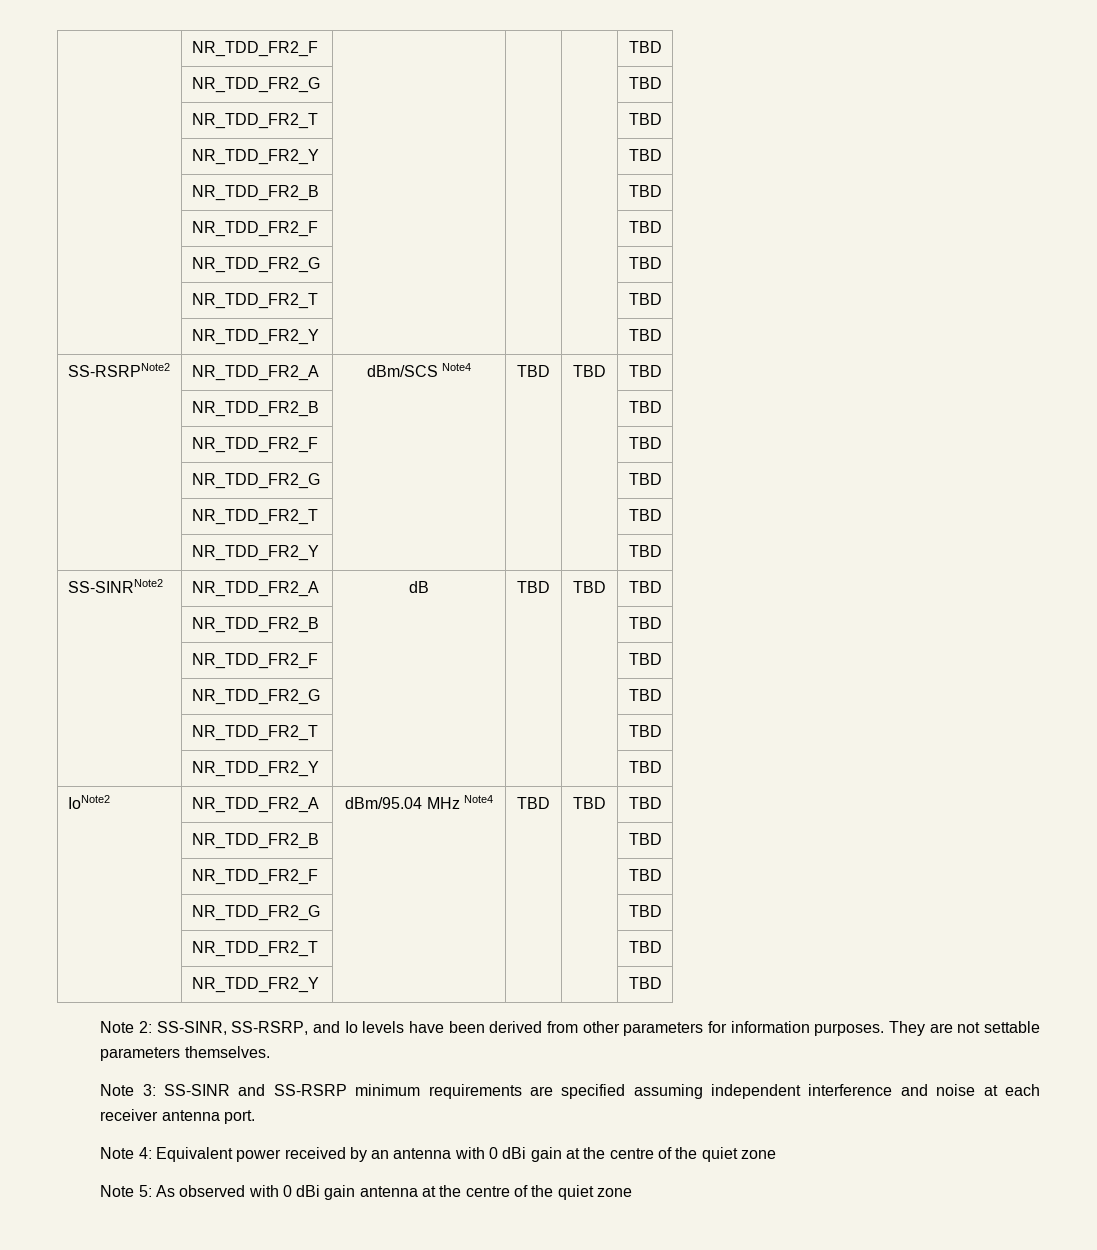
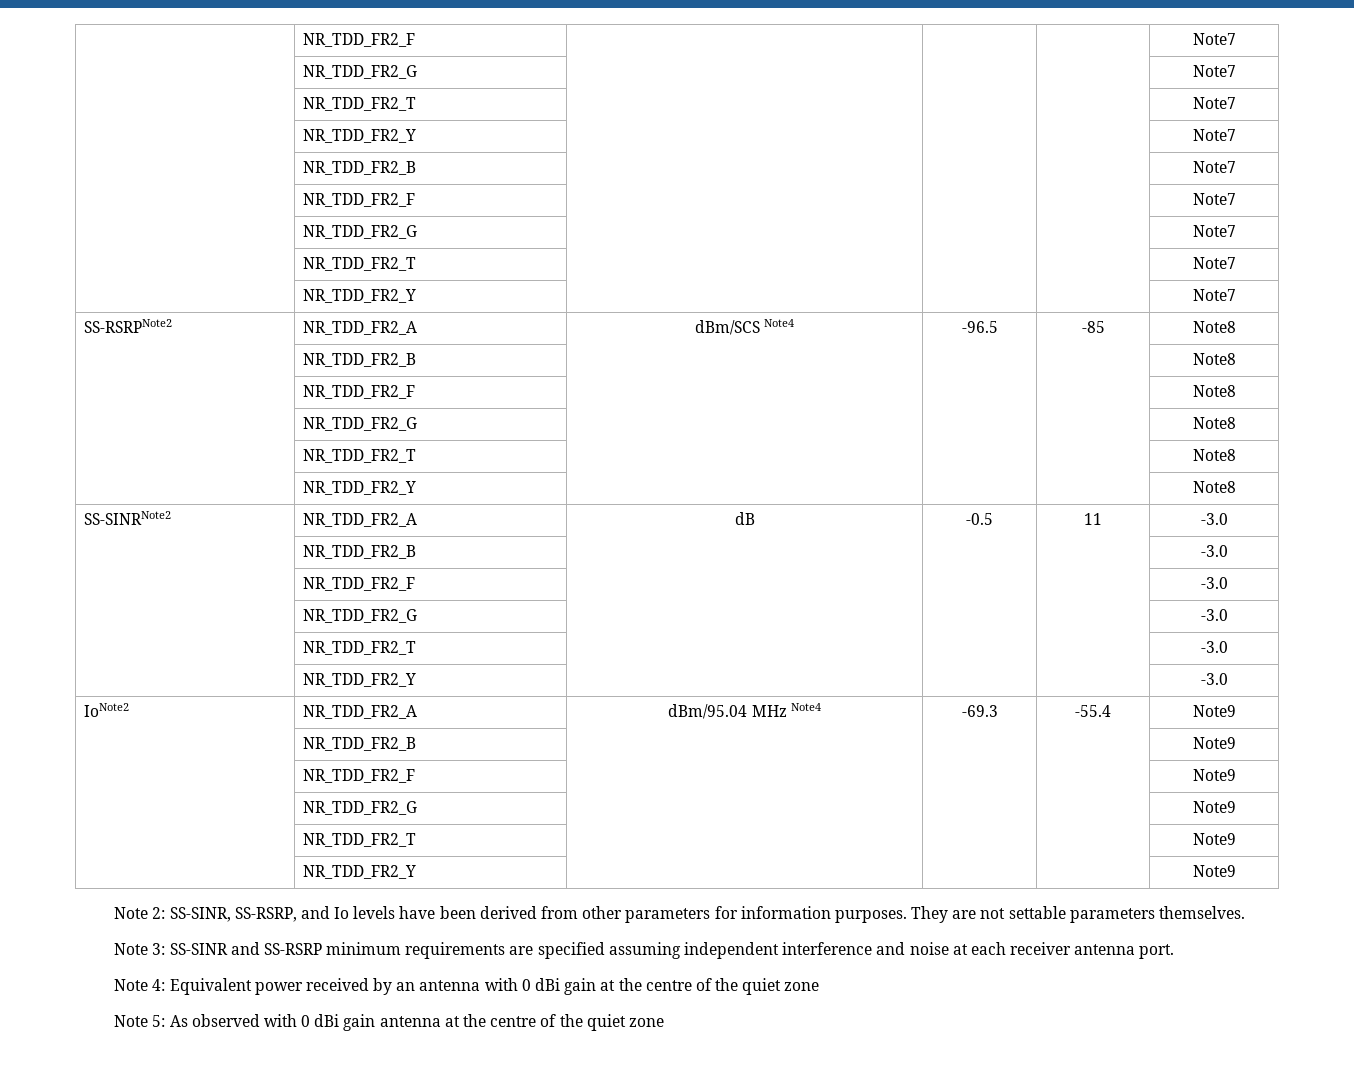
[191,41,318,57] [628,41,662,53] [191,77,320,93] [628,77,662,89] [191,113,318,129] [628,113,662,125] [191,149,319,165] [628,149,662,161] [191,185,319,201] [628,185,662,197] [191,221,318,237] [628,221,662,233] [191,257,320,273] [628,257,662,269] [191,293,318,309] [628,293,662,305] [191,329,319,345] [628,329,662,341] | NR_TDD_FR2_F | | | | TBD // | NR_TDD_FR2_G | | | | TBD // | NR_TDD_FR2_T | | | | TBD // | NR_TDD_FR2_Y | | | | TBD // | NR_TDD_FR2_B | | | | TBD // | NR_TDD_FR2_F | | | | TBD // | NR_TDD_FR2_G | | | | TBD // | NR_TDD_FR2_T | | | | TBD // | NR_TDD_FR2_Y | | | | TBD -> [303,33,416,47] [1192,33,1236,45] [303,65,418,79] [1192,65,1236,77] [303,97,417,111] [1192,97,1236,109] [303,129,417,143] [1192,129,1236,141] [303,161,417,175] [1192,161,1236,173] [303,193,416,207] [1192,193,1236,205] [303,225,418,239] [1192,225,1236,237] [303,257,417,271] [1192,257,1236,269] [303,289,417,303] [1192,289,1236,301] | NR_TDD_FR2_F | | | | Note7 // | NR_TDD_FR2_G | | | | Note7 // | NR_TDD_FR2_T | | | | Note7 // | NR_TDD_FR2_Y | | | | Note7 // | NR_TDD_FR2_B | | | | Note7 // | NR_TDD_FR2_F | | | | Note7 // | NR_TDD_FR2_G | | | | Note7 // | NR_TDD_FR2_T | | | | Note7 // | NR_TDD_FR2_Y | | | | Note7
[517,365,550,377] [573,365,606,377] [628,365,662,377] [191,401,319,417] [628,401,662,413] [191,437,318,453] [628,437,662,449] [191,473,320,489] [628,473,662,485] [191,509,318,525] [628,509,662,521] [191,545,319,561] [628,545,662,557] TBD | TBD | TBD // | NR_TDD_FR2_B | | | | TBD // | NR_TDD_FR2_F | | | | TBD // | NR_TDD_FR2_G | | | | TBD // | NR_TDD_FR2_T | | | | TBD // | NR_TDD_FR2_Y | | | | TBD -> [961,321,998,333] [1081,321,1105,333] [1192,321,1236,333] [303,353,417,367] [1192,353,1236,365] [303,385,416,399] [1192,385,1236,397] [303,417,418,431] [1192,417,1236,429] [303,449,417,463] [1192,449,1236,461] [303,481,417,495] [1192,481,1236,493] -96.5 | -85 | Note8 // | NR_TDD_FR2_B | | | | Note8 // | NR_TDD_FR2_F | | | | Note8 // | NR_TDD_FR2_G | | | | Note8 // | NR_TDD_FR2_T | | | | Note8 // | NR_TDD_FR2_Y | | | | Note8
[517,581,550,593] [573,581,606,593] [628,581,662,593] [191,617,319,633] [628,617,662,629] [191,653,318,669] [628,653,662,665] [191,689,320,705] [628,689,662,701] [191,725,318,741] [628,725,662,737] [191,761,319,777] [628,761,662,773] TBD | TBD | TBD // | NR_TDD_FR2_B | | | | TBD // | NR_TDD_FR2_F | | | | TBD // | NR_TDD_FR2_G | | | | TBD // | NR_TDD_FR2_T | | | | TBD // | NR_TDD_FR2_Y | | | | TBD -> [966,513,993,525] [1084,513,1102,525] [1200,513,1228,525] [303,545,417,559] [1200,545,1228,557] [303,577,416,591] [1200,577,1228,589] [303,609,418,623] [1200,609,1228,621] [303,641,417,655] [1200,641,1228,653] [303,673,417,687] [1200,673,1228,685] -0.5 | 11 | -3.0 // | NR_TDD_FR2_B | | | | -3.0 // | NR_TDD_FR2_F | | | | -3.0 // | NR_TDD_FR2_G | | | | -3.0 // | NR_TDD_FR2_T | | | | -3.0 // | NR_TDD_FR2_Y | | | | -3.0
[517,797,550,809] [573,797,606,809] [628,797,662,809] [191,833,319,849] [628,833,662,845] [191,869,318,885] [628,869,662,881] [191,905,320,921] [628,905,662,917] [191,941,318,957] [628,941,662,953] [191,977,319,993] [628,977,662,989] TBD | TBD | TBD // | NR_TDD_FR2_B | | | | TBD // | NR_TDD_FR2_F | | | | TBD // | NR_TDD_FR2_G | | | | TBD // | NR_TDD_FR2_T | | | | TBD // | NR_TDD_FR2_Y | | | | TBD -> [961,705,998,717] [1075,705,1111,717] [1192,705,1236,717] [303,737,417,751] [1192,737,1236,749] [303,769,416,783] [1192,769,1236,781] [303,801,418,815] [1192,801,1236,813] [303,833,417,847] [1192,833,1236,845] [303,865,417,879] [1192,865,1236,877] -69.3 | -55.4 | Note9 // | NR_TDD_FR2_B | | | | Note9 // | NR_TDD_FR2_F | | | | Note9 // | NR_TDD_FR2_G | | | | Note9 // | NR_TDD_FR2_T | | | | Note9 // | NR_TDD_FR2_Y | | | | Note9

